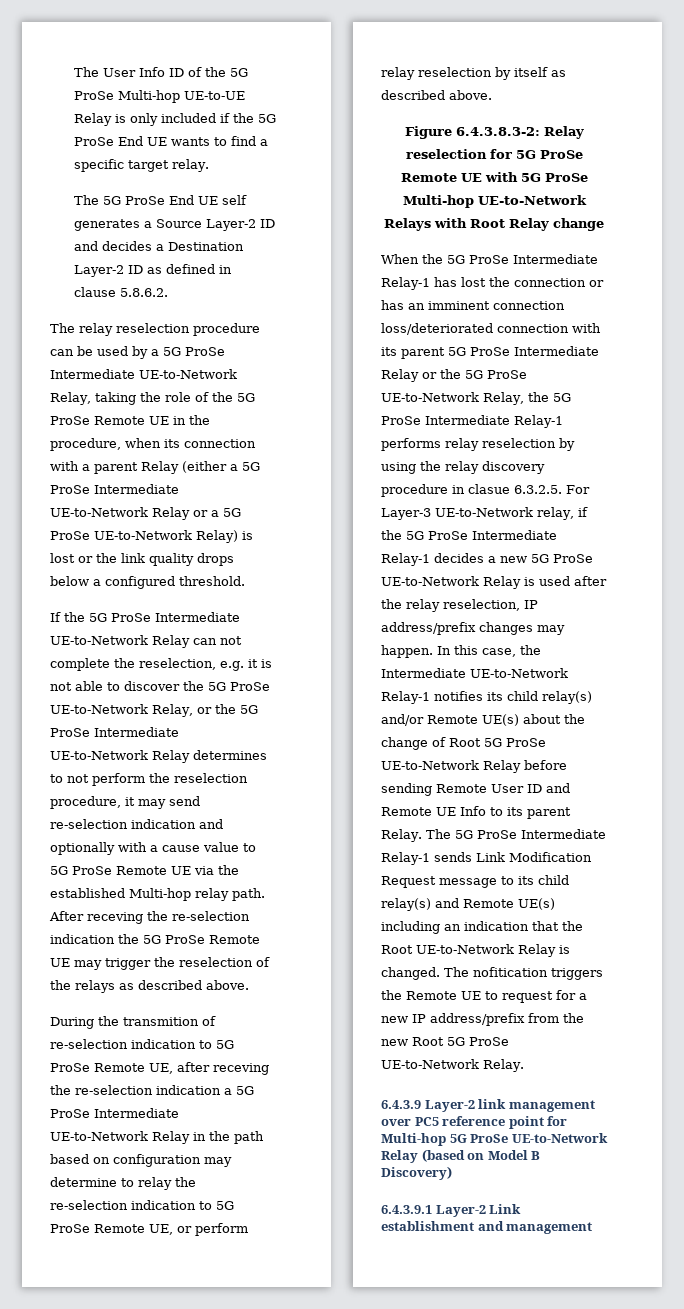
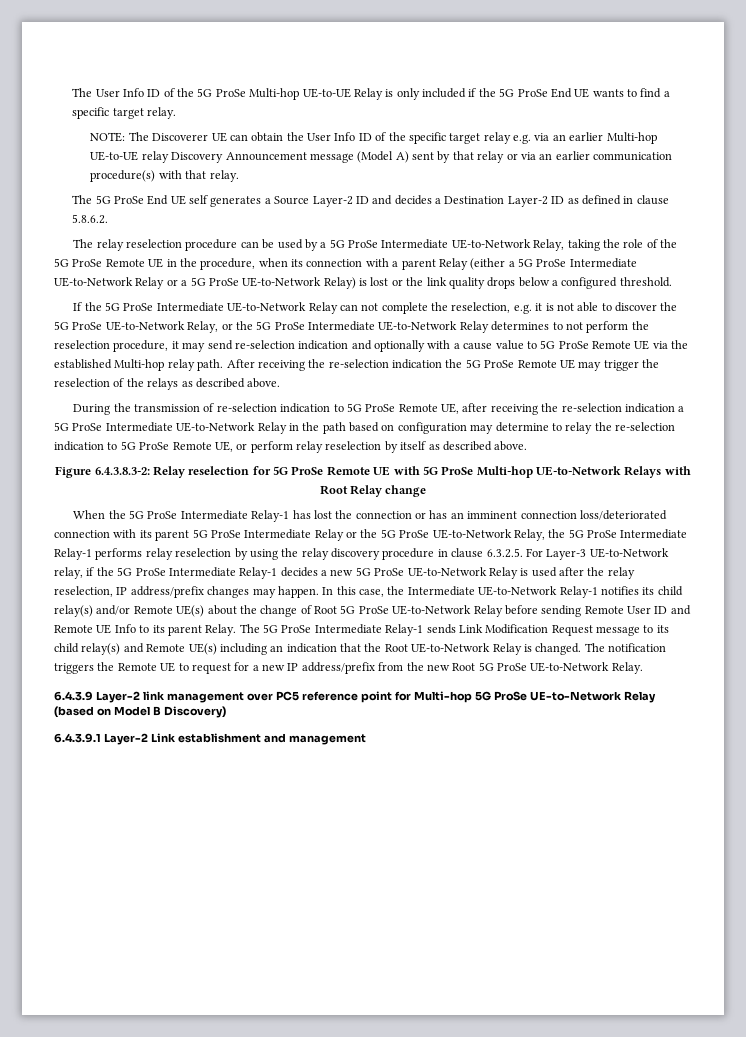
(209, 165) none -> [90,132,657,144] [90,151,673,163] [90,170,239,182] // NOTE: The Discoverer UE can obtain the User Info ID of the specific target relay e.g. via an earlier Multi-hop UE-to-UE relay Discovery Announcement message (Model A) sent by that relay or via an earlier communication procedure(s) with that relay.
[87,912,143,924] receving -> [257,360,305,371] receiving
[123,1017,199,1026] transmition -> [134,404,201,412] transmission
[213,1063,269,1075] receving -> [490,404,538,415] receiving
[468,484,510,494] clasue -> [451,548,484,558] clause
[473,967,548,977] nofitication -> [608,643,666,652] notification

